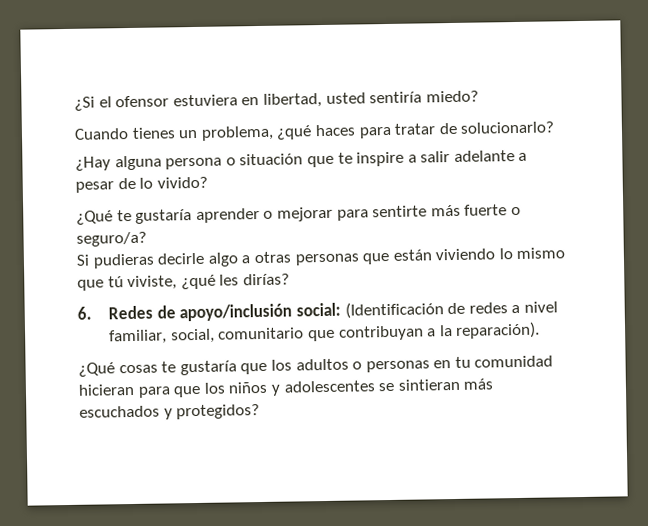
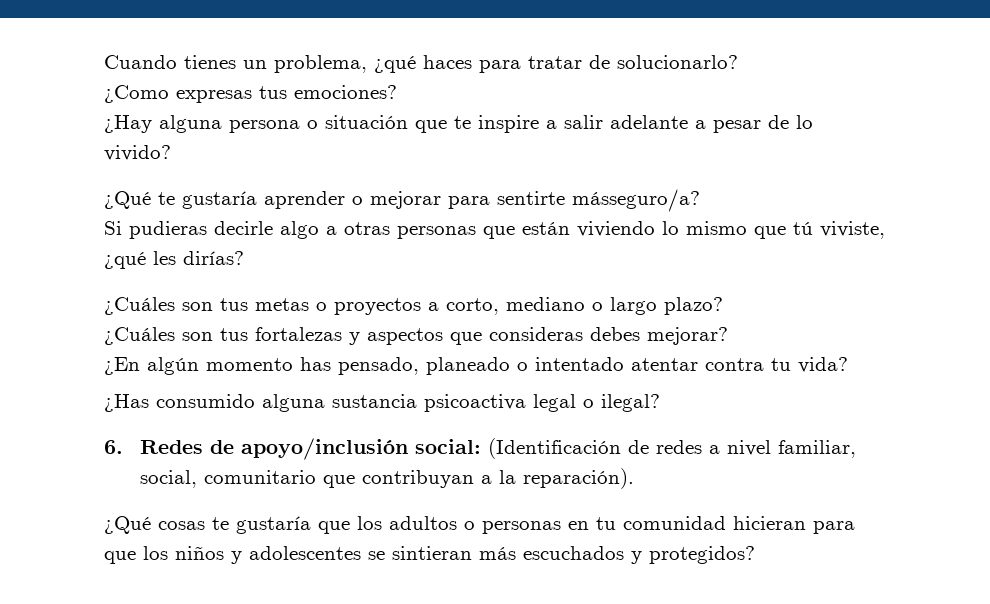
[74,90,479,111] ¿Si el ofensor estuviera en libertad, usted sentiría miedo? // -> (104, 62) none
(555, 127) none -> [104,85,397,103] // ¿Como expresas tus emociones?
[430,204,521,217] [76,231,147,247] más fuerte o seguro/a? -> [572,189,700,212] másseguro/a?
(290, 279) none -> [104,297,723,315] [104,327,728,345] [104,357,848,375] [104,394,660,412] // ¿Cuáles son tus metas o proyectos a corto, mediano o largo plazo? // ¿Cuáles son tus fortalezas y aspectos que consideras debes mejorar? // ¿En algún momento has pensado, planeado o intentado atentar contra tu vida? // ¿Has consumido alguna sustancia psicoactiva legal o ilegal?

